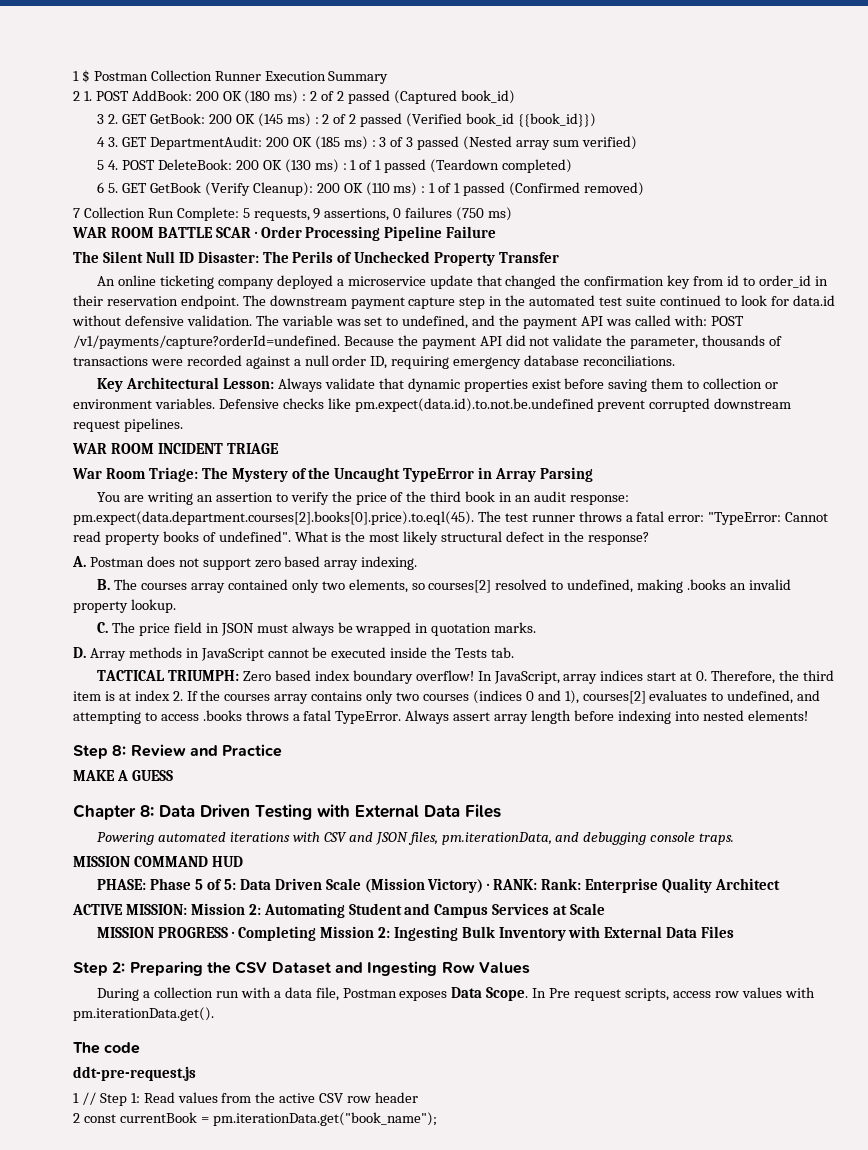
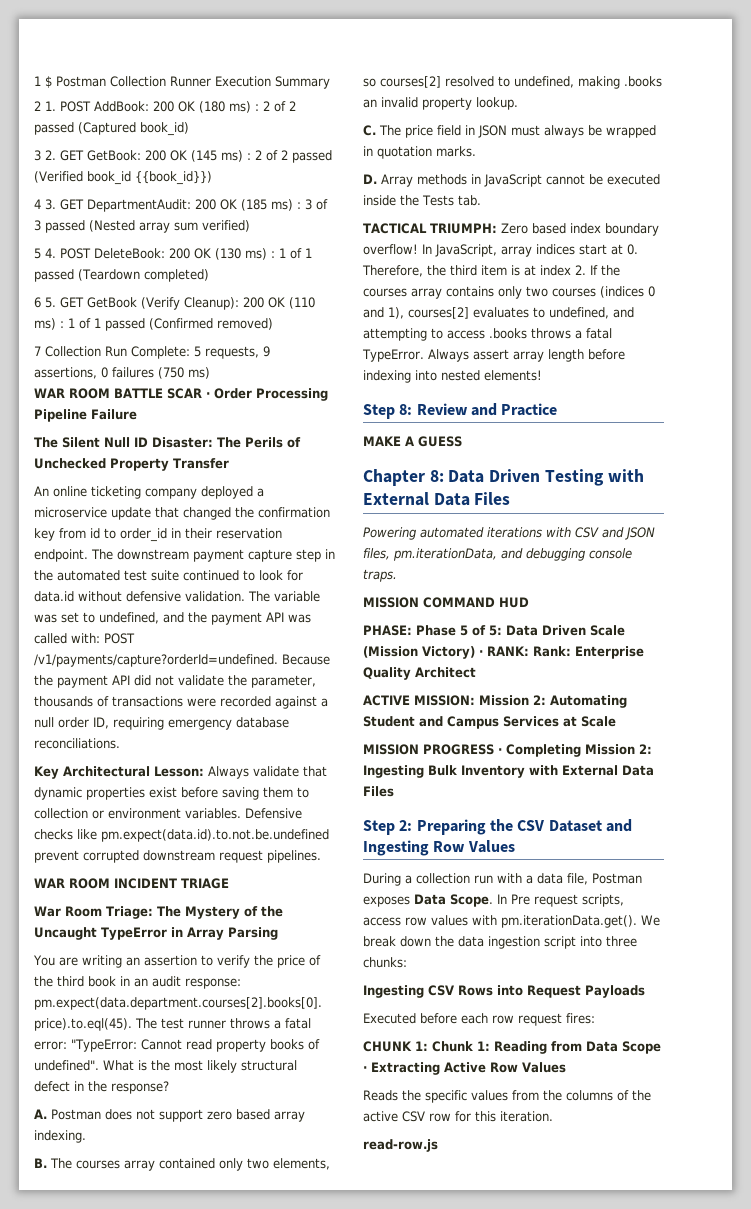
[73,1042,141,1054] [73,1066,196,1081] [73,1092,419,1106] [73,1112,437,1126] // The code // ddt-pre-request.js // 1 // Step 1: Read values from the active CSV row header // 2 const currentBook = pm.iterationData.get("book_name"); -> [641,915,660,926] [363,936,637,949] [363,957,407,968] [363,985,645,998] [363,1013,595,1026] [363,1041,661,1054] [363,1062,566,1075] [363,1090,651,1103] [363,1111,553,1122] [363,1139,438,1152] We break down the data ingestion script into three chunks: // Ingesting CSV Rows into Request Payloads // Executed before each row request fires: // CHUNK 1: Chunk 1: Reading from Data Scope · Extracting Active Row Values // Reads the specific values from the columns of the active CSV row for this iteration. // read-row.js

